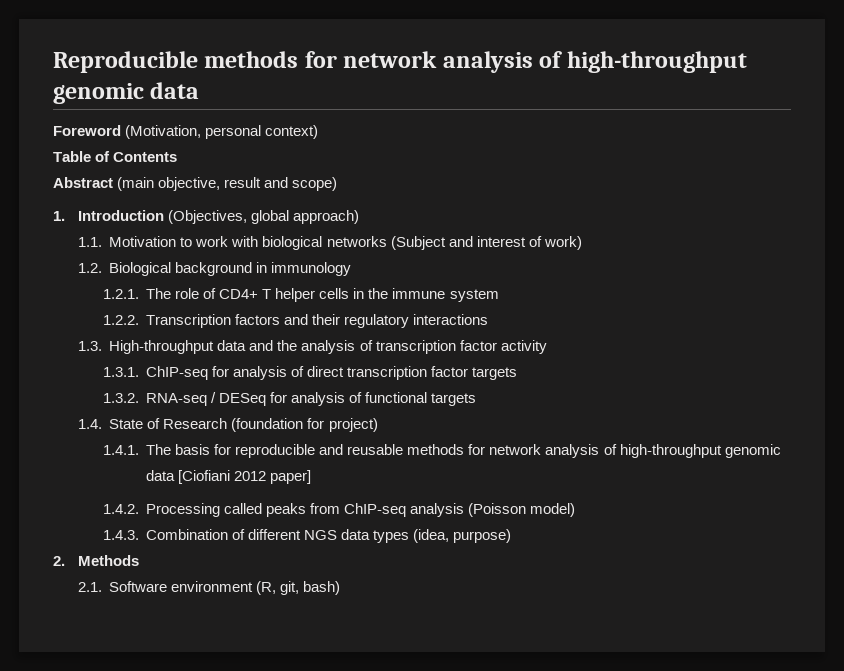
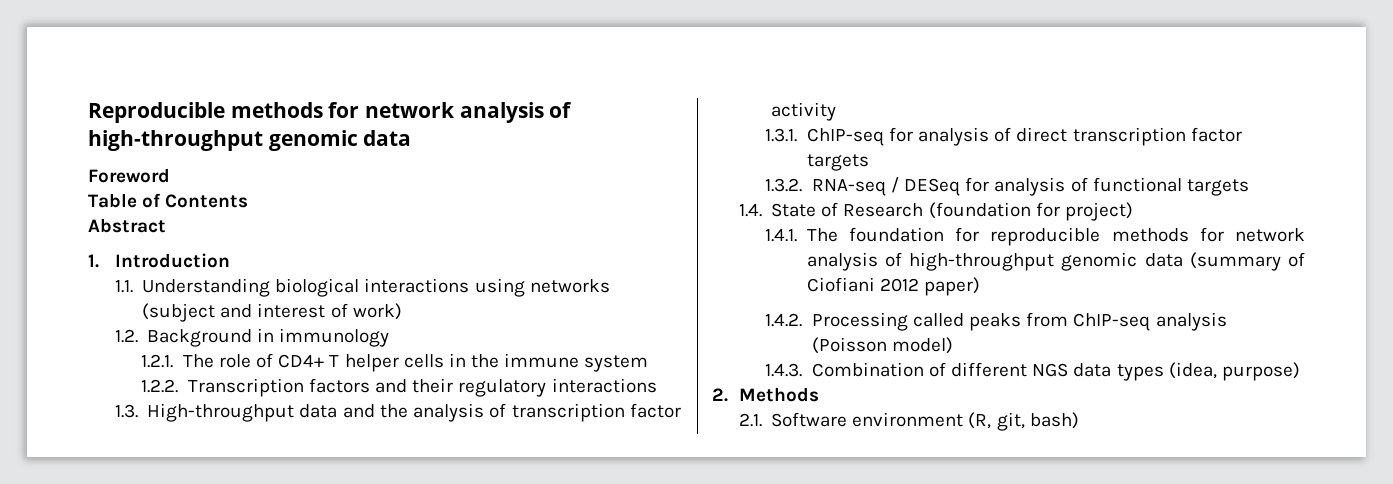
[125,125,319,139] (Motivation, personal context) -> (170, 175) none
[117,177,338,191] [53,210,359,224] [77,236,446,250] (main objective, result and scope) // 1. Introduction (Objectives, global approach) // 1.1. Motivation to work with biological networks (Subject -> [88,253,230,268] [114,278,610,297] [142,303,216,322] // 1. Introduction // 1.1. Understanding biological interactions using networks (subject
[109,262,253,276] Biological background -> [147,329,253,347] Background
[175,444,211,455] basis -> [849,227,945,242] foundation
[319,444,781,458] [145,470,312,484] and reusable methods for network analysis of high-throughput genomic data [Ciofiani 2012 paper] -> [1111,227,1305,242] [806,252,1305,271] [806,277,981,296] methods for network analysis of high-throughput genomic data (summary of Ciofiani 2012 paper)

